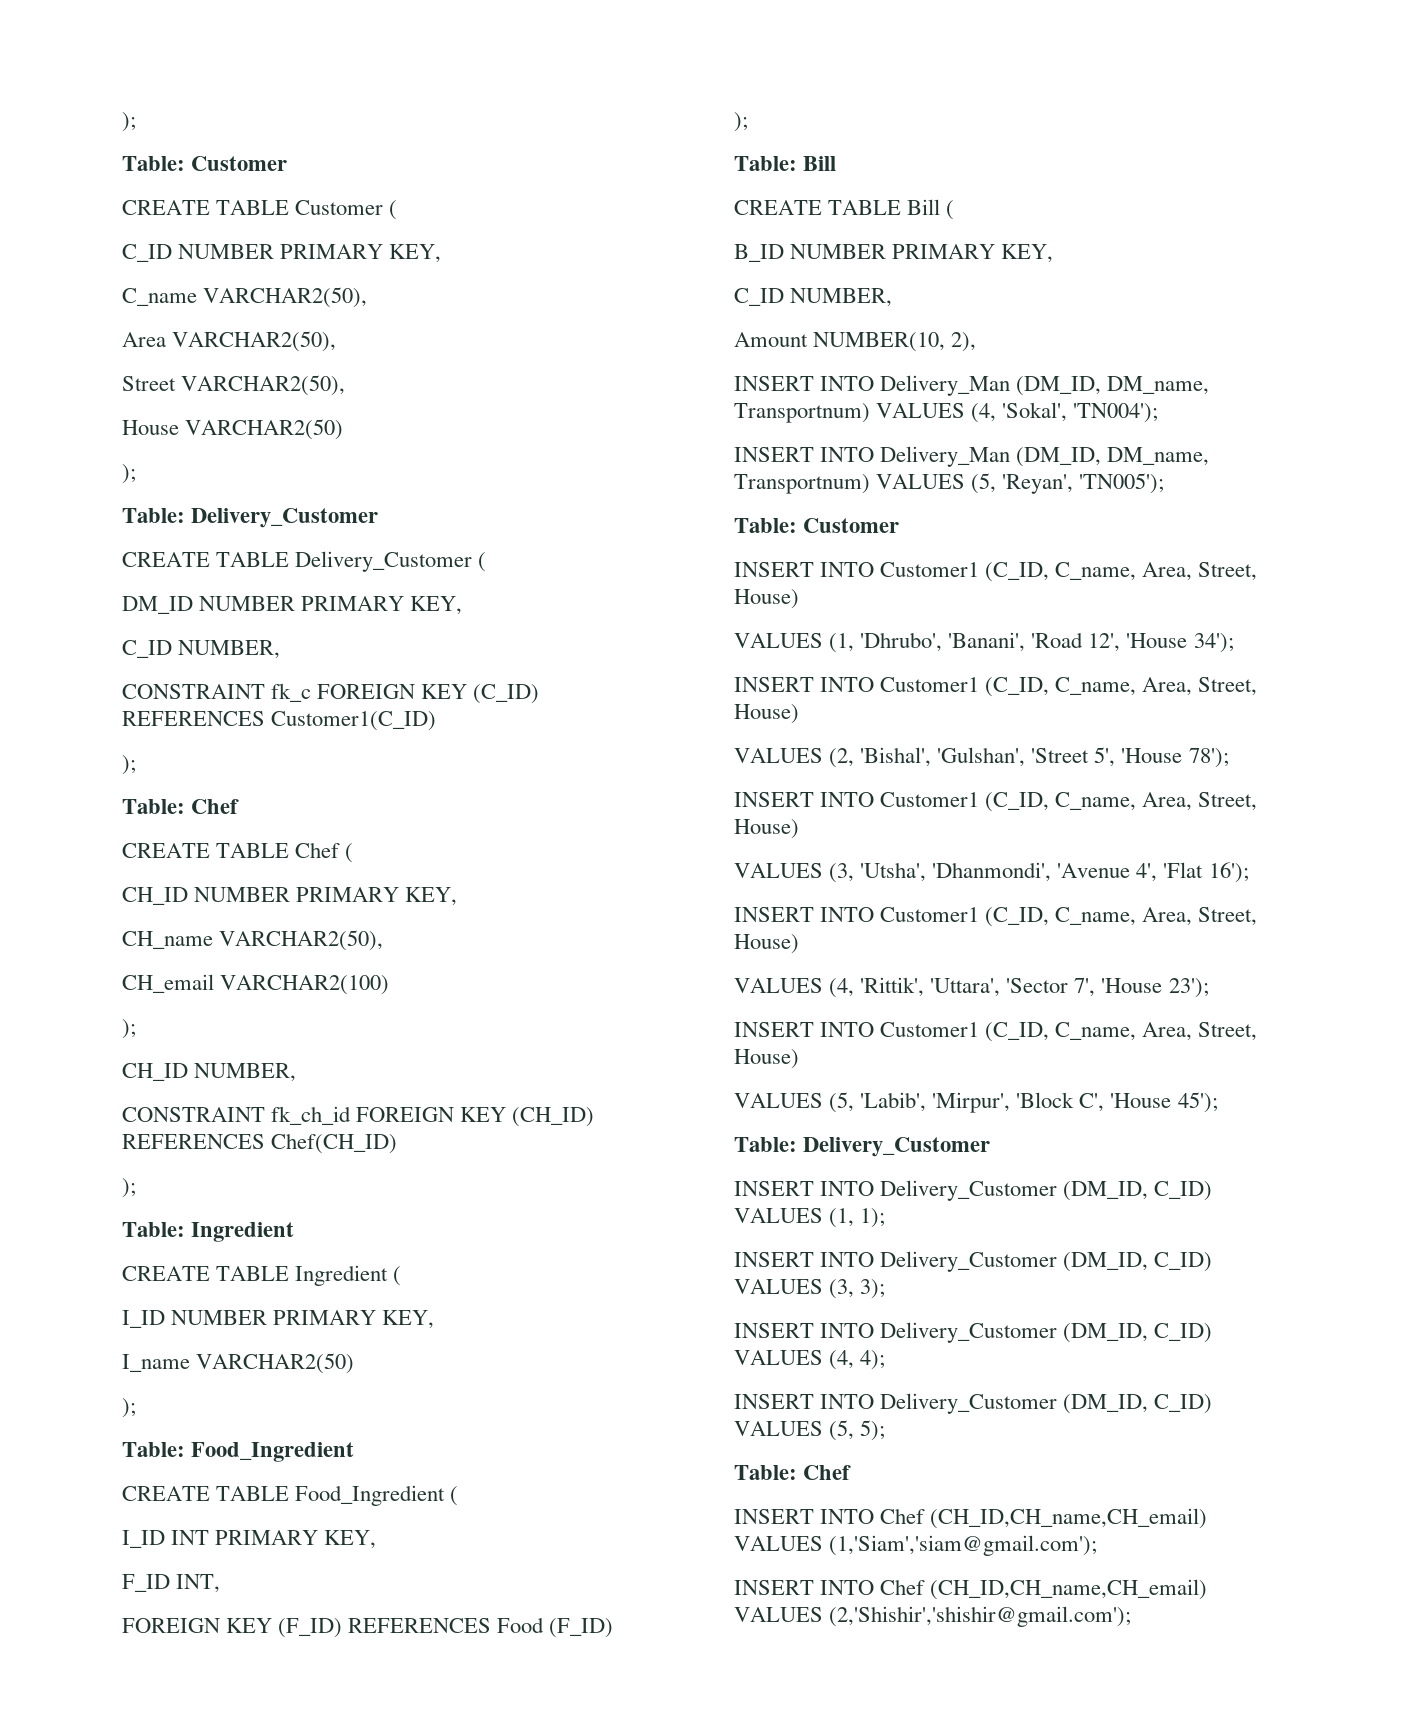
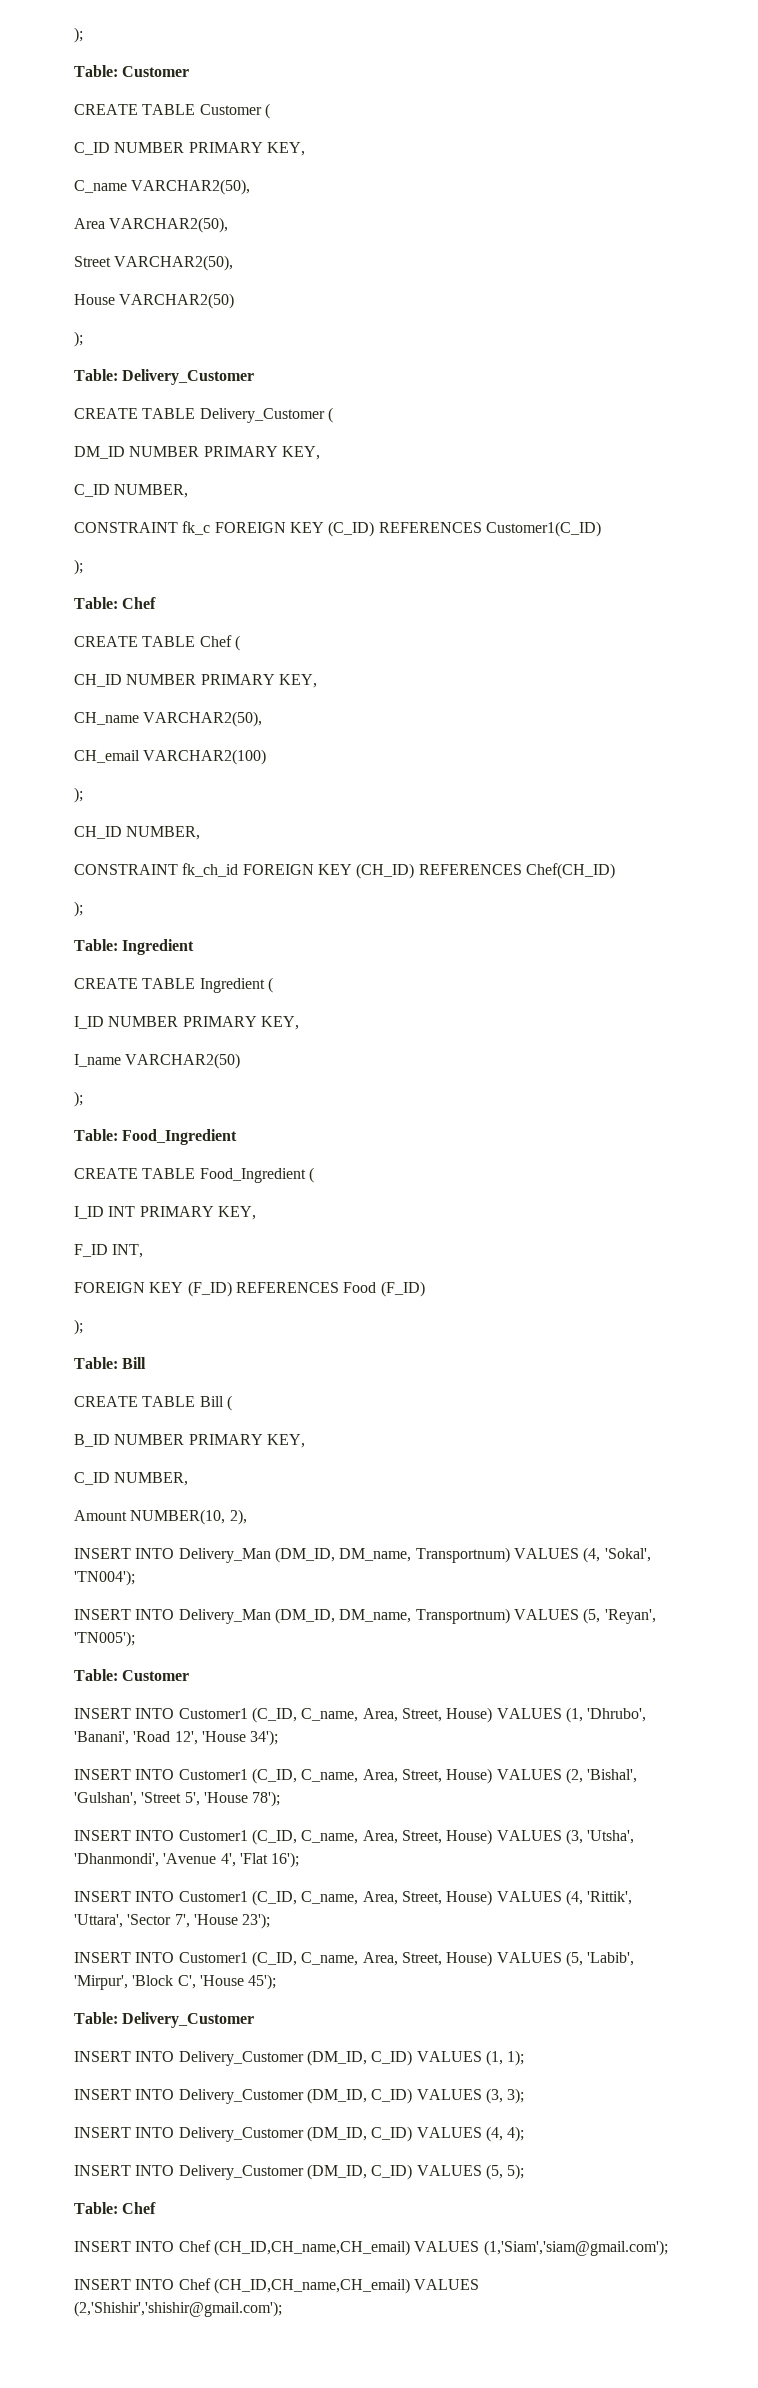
(799, 599) // -> (493, 1715) none
(799, 714) // -> (493, 1776) none
(799, 829) // -> (493, 1837) none
(799, 944) // -> (493, 1898) none
(799, 1059) // -> (493, 1959) none

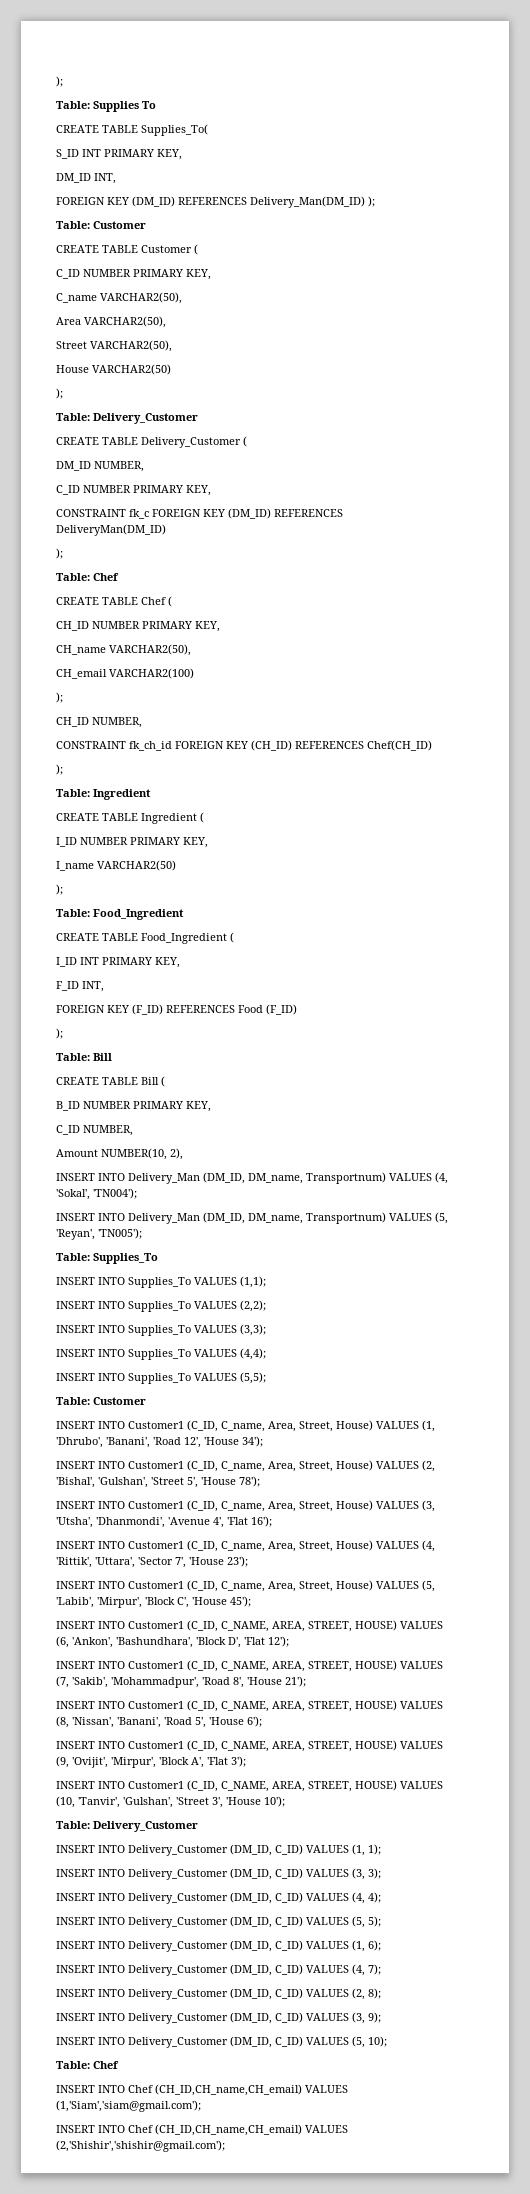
[74,27,83,43] ); -> [56,76,63,87] [56,101,156,112] [56,124,208,136] [56,149,182,160] [56,173,116,184] [56,196,375,208] ); // Table: Supplies To // CREATE TABLE Supplies_To( // S_ID INT PRIMARY KEY, // DM_ID INT, // FOREIGN KEY (DM_ID) REFERENCES Delivery_Man(DM_ID) );
[129,446,320,460] [74,484,189,498] NUMBER PRIMARY KEY, // C_ID NUMBER, -> [94,461,144,472] [56,485,211,496] NUMBER, // C_ID NUMBER PRIMARY KEY,
[328,521,601,537] (C_ID) REFERENCES Customer1(C_ID) -> [228,508,343,519] [56,524,166,536] (DM_ID) REFERENCES DeliveryMan(DM_ID)
(135, 1639) none -> [56,1253,158,1264] [56,1276,266,1288] [56,1300,266,1312] [56,1324,266,1336] [56,1348,266,1360] [56,1372,266,1384] // Table: Supplies_To // INSERT INTO Supplies_To VALUES (1,1); // INSERT INTO Supplies_To VALUES (2,2); // INSERT INTO Supplies_To VALUES (3,3); // INSERT INTO Supplies_To VALUES (4,4); // INSERT INTO Supplies_To VALUES (5,5);
(277, 1982) none -> [56,1620,443,1632] [56,1636,289,1648] [56,1660,443,1672] [56,1676,306,1688] [56,1700,443,1712] [56,1716,262,1728] [56,1740,443,1752] [56,1756,246,1768] [56,1780,443,1792] [56,1796,285,1808] // INSERT INTO Customer1 (C_ID, C_NAME, AREA, STREET, HOUSE) VALUES (6, 'Ankon', 'Bashundhara', 'Block D', 'Flat 12'); // INSERT INTO Customer1 (C_ID, C_NAME, AREA, STREET, HOUSE) VALUES (7, 'Sakib', 'Mohammadpur', 'Road 8', 'House 21'); // INSERT INTO Customer1 (C_ID, C_NAME, AREA, STREET, HOUSE) VALUES (8, 'Nissan', 'Banani', 'Road 5', 'House 6'); // INSERT INTO Customer1 (C_ID, C_NAME, AREA, STREET, HOUSE) VALUES (9, 'Ovijit', 'Mirpur', 'Block A', 'Flat 3'); // INSERT INTO Customer1 (C_ID, C_NAME, AREA, STREET, HOUSE) VALUES (10, 'Tanvir', 'Gulshan', 'Street 3', 'House 10');
(525, 2172) none -> [56,1940,381,1952] [56,1964,381,1976] [56,1988,381,2000] [56,2012,381,2024] [56,2036,387,2048] // INSERT INTO Delivery_Customer (DM_ID, C_ID) VALUES (1, 6); // INSERT INTO Delivery_Customer (DM_ID, C_ID) VALUES (4, 7); // INSERT INTO Delivery_Customer (DM_ID, C_ID) VALUES (2, 8); // INSERT INTO Delivery_Customer (DM_ID, C_ID) VALUES (3, 9); // INSERT INTO Delivery_Customer (DM_ID, C_ID) VALUES (5, 10);

